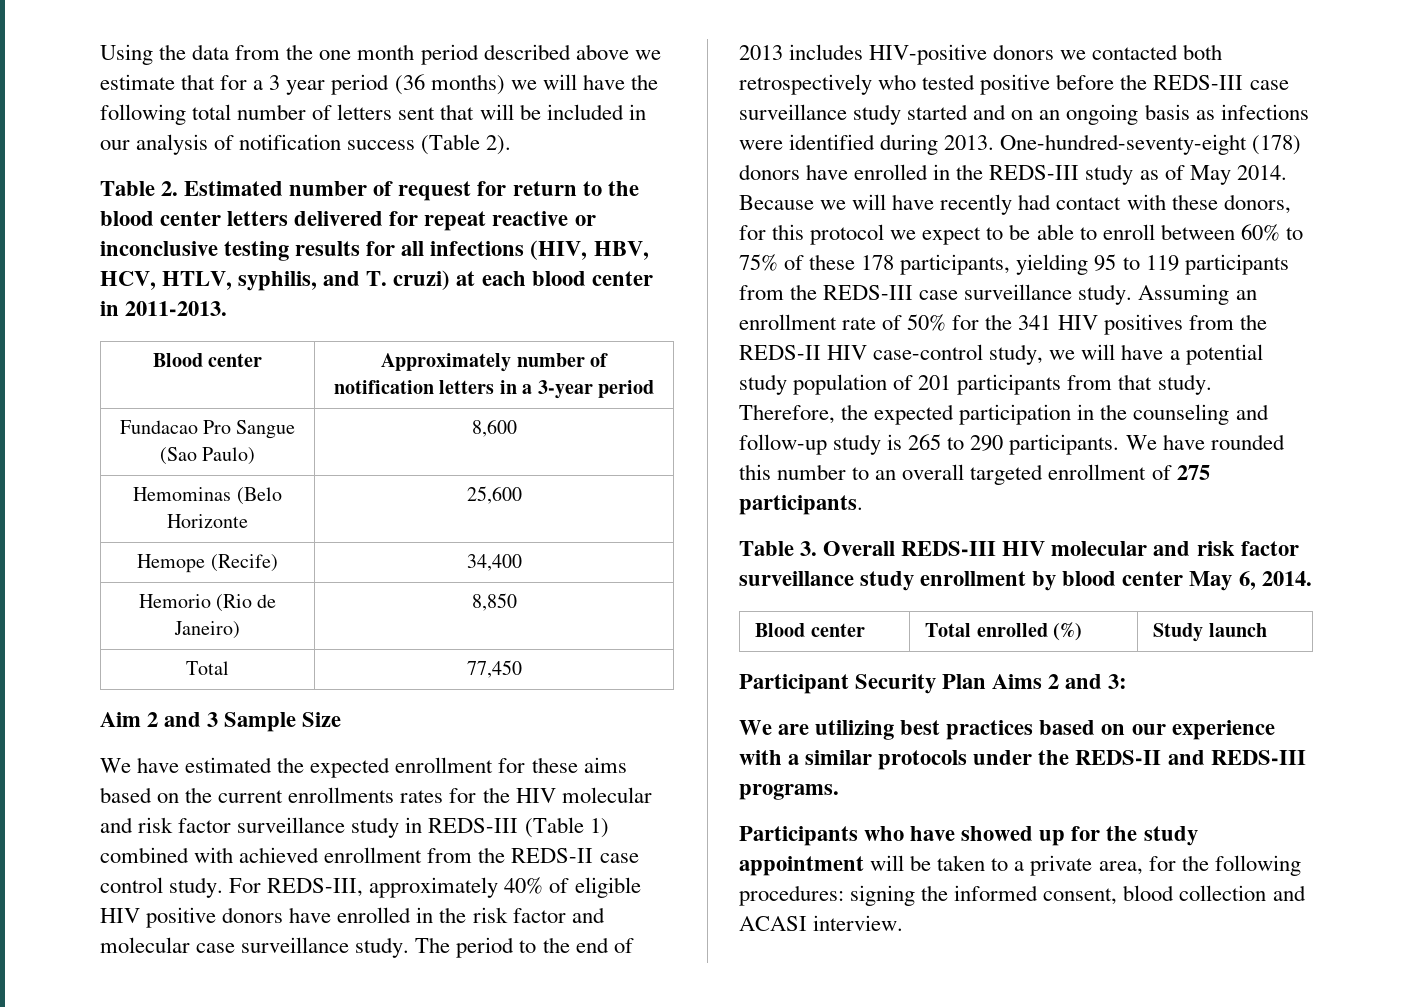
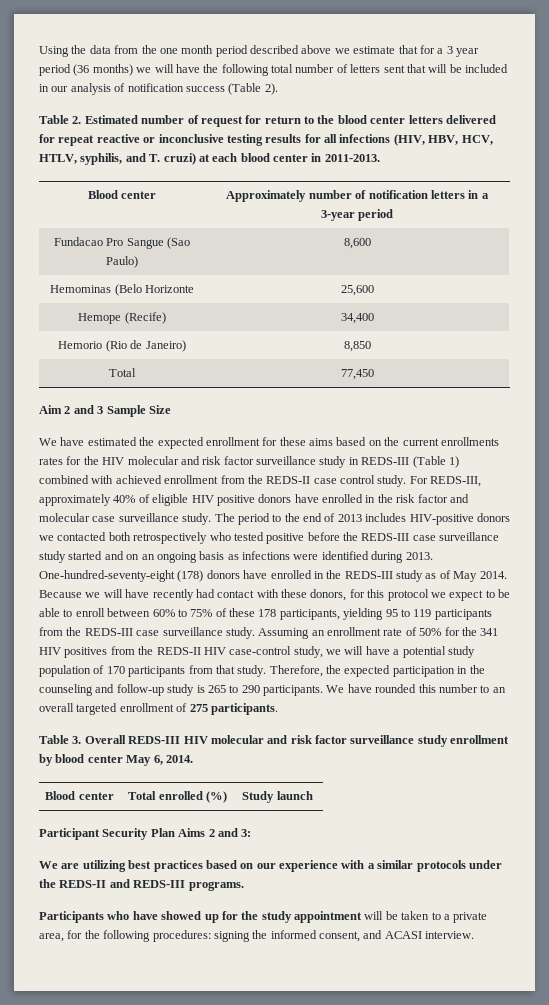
[918,375,952,390] 201 -> [106,666,125,674] 170
[1123,885,1267,901] blood collection -> (360, 936) none

